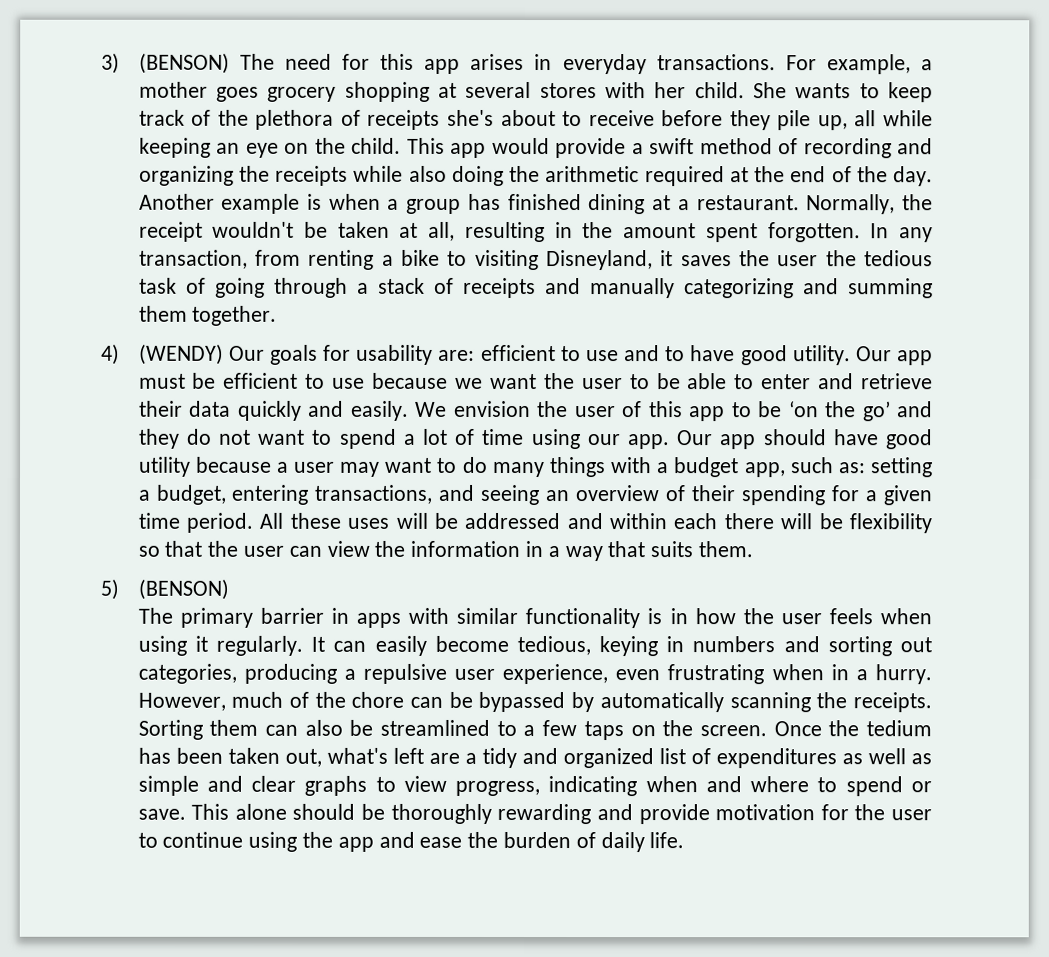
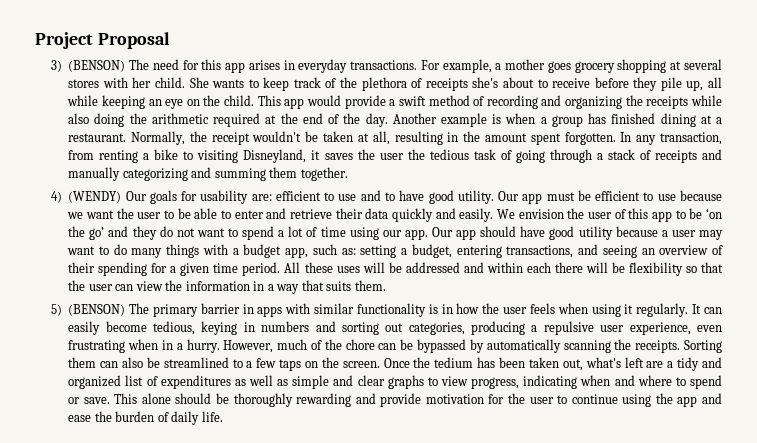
(101, 63) none -> [35,32,170,49] Project Proposal //
(229, 589) // -> (126, 310) none

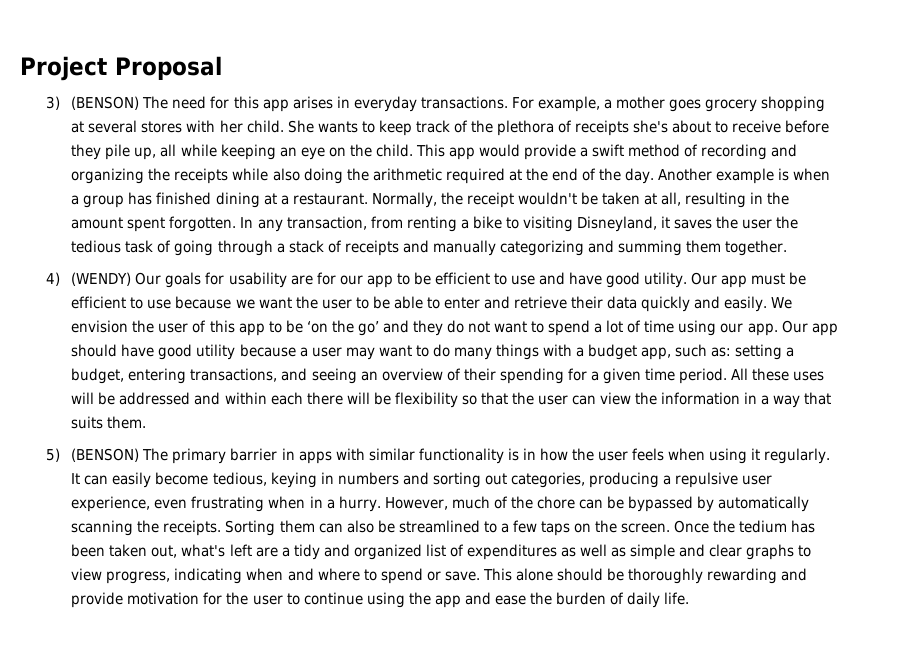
[251,194,272,201] are: -> [290,272,431,288] are for our app to be
[384,192,395,201] to -> (566, 278) none

